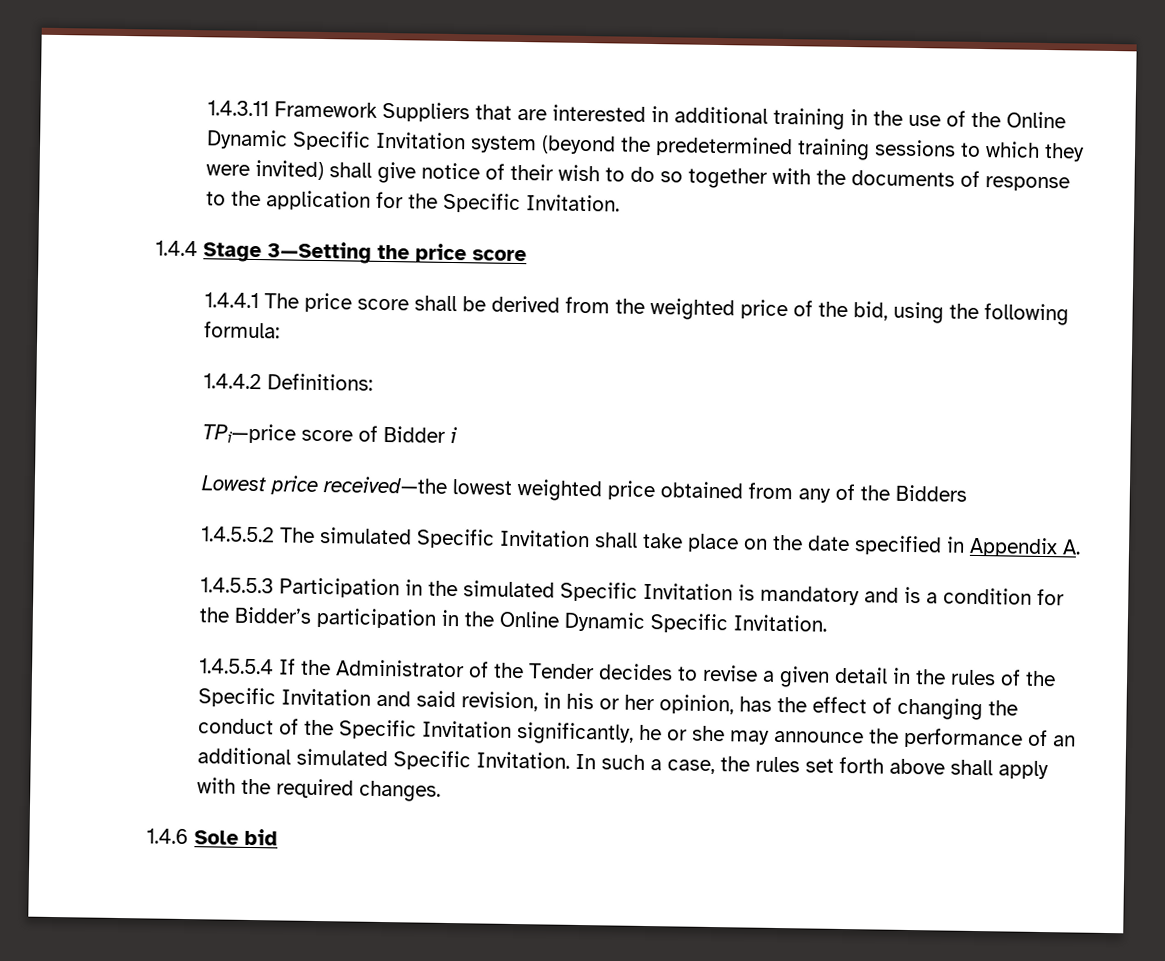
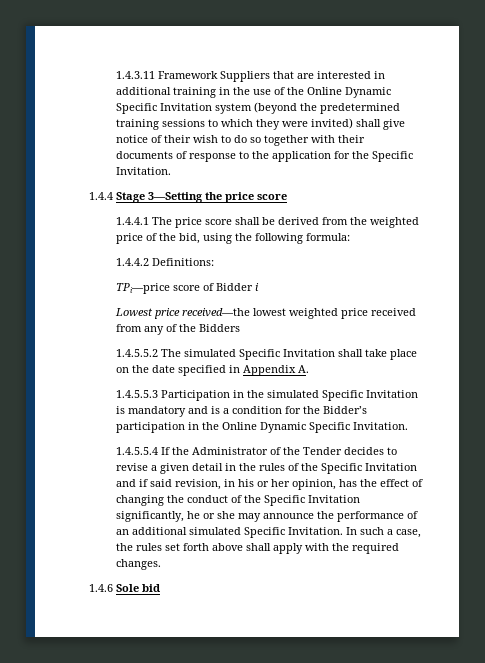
[816,169,847,185] the -> [337,135,365,143] their
[660,481,744,499] obtained -> [370,308,416,316] received
(412, 698) none -> [138,479,148,487] if

